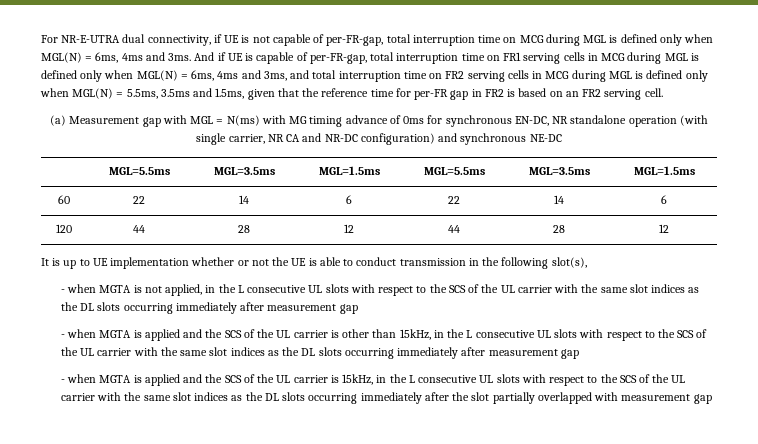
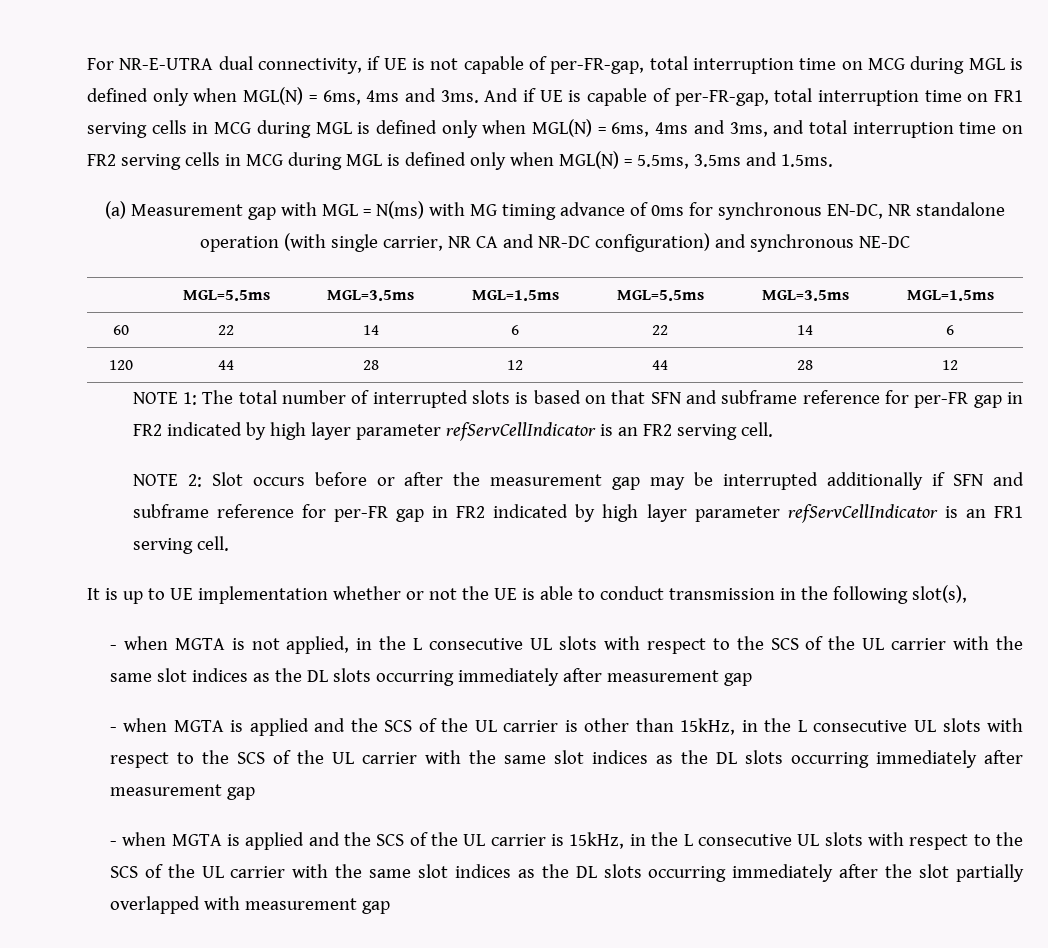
[215,88,663,100] 1.5ms, given that the reference time for per-FR gap in FR2 is based on an FR2 serving cell. -> [780,154,833,167] 1.5ms.
(669, 228) none -> [132,390,1023,408] [132,422,773,441] [132,472,1025,490] [132,504,1024,523] [132,536,229,554] // NOTE 1: The total number of interrupted slots is based on that SFN and subframe reference for per-FR gap in FR2 indicated by high layer parameter refServCellIndicator is an FR2 serving cell. // NOTE 2: Slot occurs before or after the measurement gap may be interrupted additionally if SFN and subframe reference for per-FR gap in FR2 indicated by high layer parameter refServCellIndicator is an FR1 serving cell.

